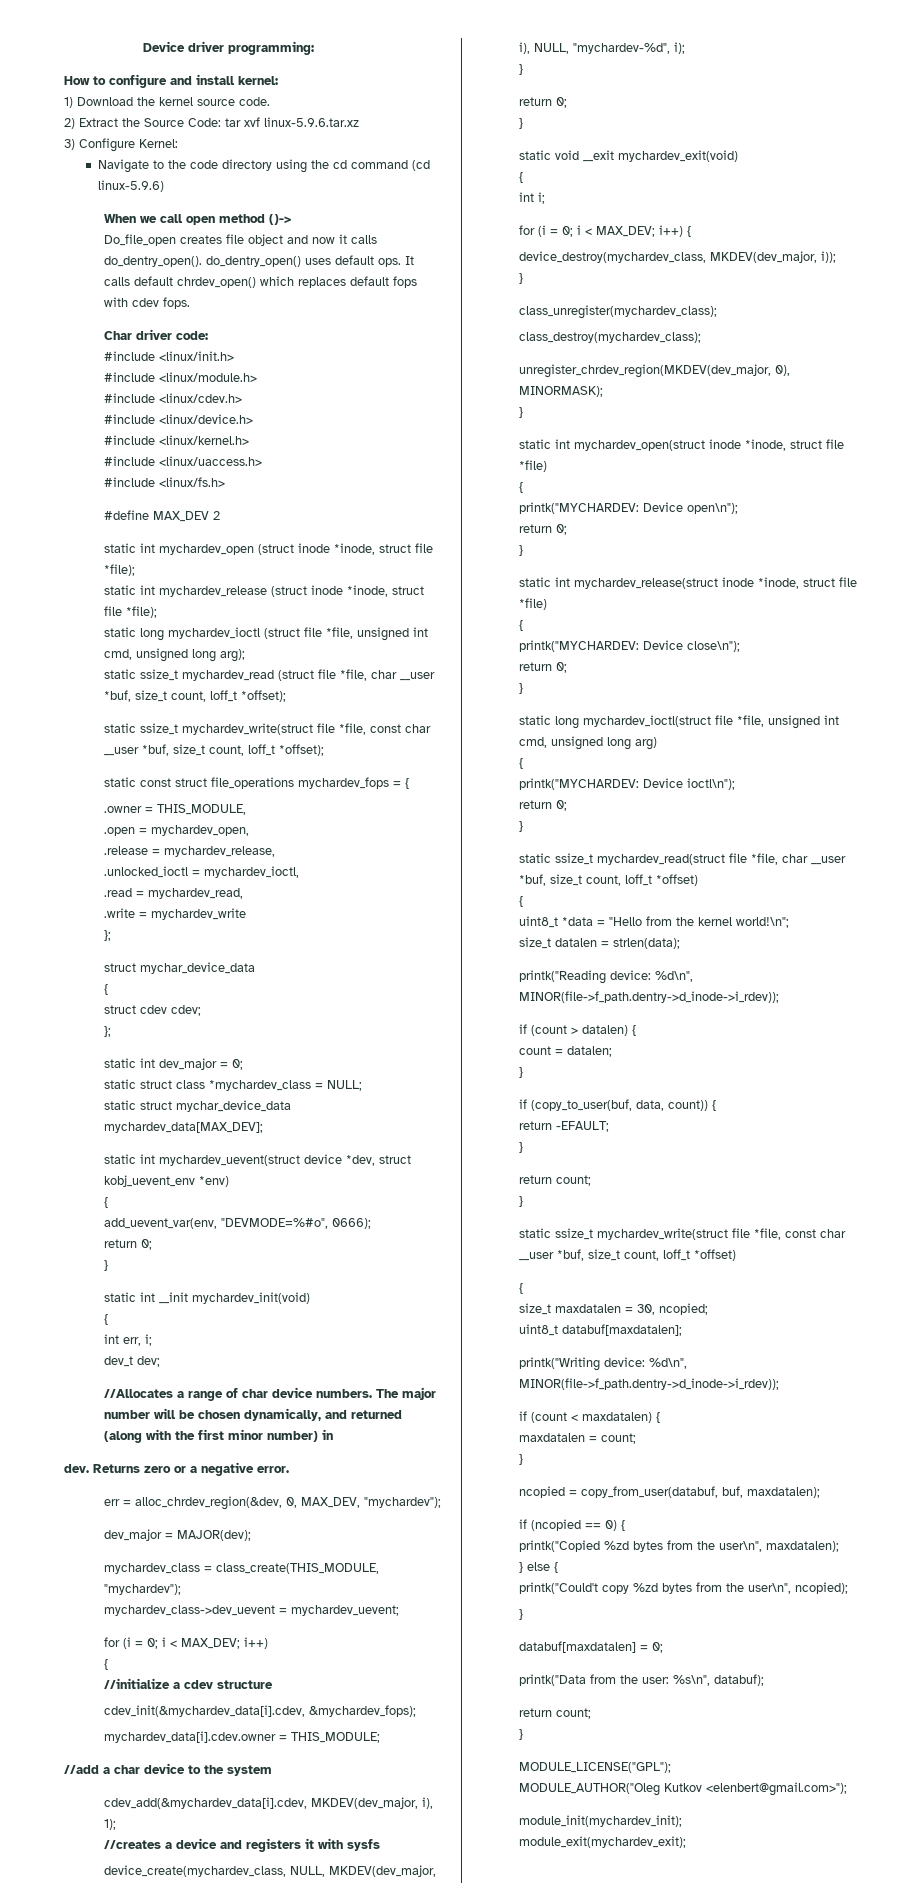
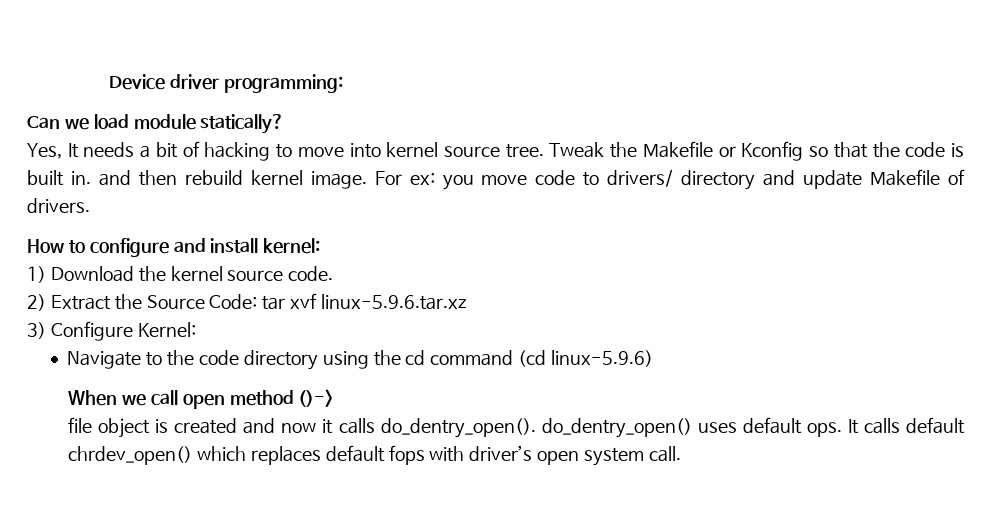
(315, 48) none -> [27,114,285,134] [27,141,964,161] [27,169,965,190] [27,198,90,213] // Can we load module statically? // Yes, It needs a bit of hacking to move into kernel source tree. Tweak the Makefile or Kconfig so that the code is built in. and then rebuild kernel image. For ex: you move code to drivers/ directory and update Makefile of drivers.
[103,234,283,246] Do_file_open creates file object -> [68,417,238,438] file object is created
[131,297,190,309] [103,329,208,340] [103,351,234,361] [103,372,257,382] [103,393,242,403] [103,414,253,424] [103,435,249,445] [103,456,262,466] [103,477,225,487] [103,510,220,522] [103,543,433,555] [103,564,135,576] [103,585,424,597] [103,606,157,618] [103,627,428,641] [103,648,245,662] [103,669,435,681] [103,690,286,702] [103,723,431,735] [103,744,324,756] [103,777,409,789] [103,804,246,815] [103,825,249,836] [103,846,275,857] [103,866,299,878] [103,888,243,899] [103,908,246,920] [103,930,111,941] [103,962,255,974] [103,984,108,995] [103,1005,201,1016] [103,1026,111,1037] [103,1058,243,1070] [103,1079,362,1091] [103,1100,291,1112] [103,1122,263,1133] [103,1154,411,1166] [103,1175,229,1187] [103,1197,108,1208] [103,1218,371,1229] [103,1239,152,1250] [103,1260,108,1271] [103,1292,310,1304] [103,1314,108,1325] [103,1334,152,1346] [103,1356,160,1367] [103,1387,436,1401] [103,1408,402,1421] [103,1429,333,1443] [64,1462,289,1476] [103,1496,441,1510] [103,1529,251,1541] [103,1563,379,1574] [103,1584,181,1595] [103,1605,399,1616] [103,1637,268,1649] [103,1659,108,1670] [103,1678,273,1689] [103,1705,416,1717] [103,1731,380,1743] [64,1763,272,1776] [103,1797,433,1809] [103,1819,116,1830] [103,1838,380,1852] [103,1865,436,1877] [518,42,685,54] [518,64,523,75] [518,97,567,108] [518,118,523,129] [518,150,738,162] [518,172,523,183] [518,192,545,204] [518,225,691,237] [518,251,836,263] [518,273,523,284] [518,305,717,319] [518,332,701,343] [518,364,790,378] [518,386,603,397] [518,407,523,418] [518,439,844,451] [518,460,547,472] [518,482,523,493] [518,502,738,514] [518,524,567,535] [518,545,523,556] [518,577,857,589] [518,598,547,610] [518,620,523,631] [518,640,740,652] [518,662,567,673] [518,683,523,694] [518,715,839,729] [518,736,657,750] [518,758,523,769] [518,778,735,790] [518,800,567,811] [518,821,523,832] [518,853,846,865] [518,874,698,886] [518,896,523,907] [518,916,789,928] [518,937,680,949] [518,970,693,984] [518,991,779,1003] [518,1024,636,1036] [518,1046,612,1057] [518,1067,523,1078] [518,1099,716,1111] [518,1121,609,1132] [518,1142,523,1153] [518,1175,591,1186] [518,1196,523,1207] [518,1228,846,1240] [518,1249,736,1261] [518,1283,523,1294] [518,1303,708,1315] [518,1324,682,1336] [518,1357,687,1371] [518,1378,779,1390] [518,1411,660,1423] [518,1433,636,1444] [518,1454,523,1465] [518,1486,820,1498] [518,1519,625,1531] [518,1540,839,1552] [518,1562,558,1573] [518,1582,848,1594] [518,1609,523,1620] [518,1641,663,1653] [518,1674,764,1686] [518,1708,591,1719] [518,1729,523,1740] [518,1762,671,1773] [518,1782,847,1796] [518,1815,682,1827] [518,1836,686,1848] cdev fops. // Char driver code: // #include <linux/init.h> // #include <linux/module.h> // #include <linux/cdev.h> // #include <linux/device.h> // #include <linux/kernel.h> // #include <linux/uaccess.h> // #include <linux/fs.h> // #define MAX_DEV 2 // static int mychardev_open (struct inode *inode, struct file *file); // static int mychardev_release (struct inode *inode, struct file *file); // static long mychardev_ioctl (struct file *file, unsigned int cmd, unsigned long arg); // static ssize_t mychardev_read (struct file *file, char __user *buf, size_t count, loff_t *offset); // static ssize_t mychardev_write(struct file *file, const char __user *buf, size_t count, loff_t *offset); // static const struct file_operations mychardev_fops = { // .owner = THIS_MODULE, // .open = mychardev_open, // .release = mychardev_release, // .unlocked_ioctl = mychardev_ioctl, // .read = mychardev_read, // .write = mychardev_write // }; // struct mychar_device_data // { // struct cdev cdev; // }; // static int dev_major = 0; // static struct class *mychardev_class = NULL; // static struct mychar_device_data mychardev_data[MAX_DEV]; // static int mychardev_uevent(struct device *dev, struct kobj_uevent_env *env) // { // add_uevent_var(env, "DEVMODE=%#o", 0666); // return 0; // } // static int __init mychardev_init(void) // { // int err, i; // dev_t dev; // //Allocates a range of char device numbers. The major number will be chosen dynamically, and returned (along with the first minor number) in // dev. Returns zero or a negative error. // err = alloc_chrdev_region(&dev, 0, MAX_DEV, "mychardev"); // dev_major = MAJOR(dev); // mychardev_class = class_create(THIS_MODULE, "mychardev"); // mychardev_class->dev_uevent = mychardev_uevent; // for (i = 0; i < MAX_DEV; i++) // { // //initialize a cdev structure // cdev_init(&mychardev_data[i].cdev, &mychardev_fops); // mychardev_data[i].cdev.owner = THIS_MODULE; // //add a char device to the system // cdev_add(&mychardev_data[i].cdev, MKDEV(dev_major, i), 1); // //creates a device and registers it with sysfs // device_create(mychardev_class, NULL, MKDEV(dev_major, i), NULL, "mychardev-%d", i); // } // return 0; // } // static void __exit mychardev_exit(void) // { // int i; // for (i = 0; i < MAX_DEV; i++) { // device_destroy(mychardev_class, MKDEV(dev_major, i)); // } // class_unregister(mychardev_class); // class_destroy(mychardev_class); // unregister_chrdev_region(MKDEV(dev_major, 0), MINORMASK); // } // static int mychardev_open(struct inode *inode, struct file *file) // { // printk("MYCHARDEV: Device open\n"); // return 0; // } // static int mychardev_release(struct inode *inode, struct file *file) // { // printk("MYCHARDEV: Device close\n"); // return 0; // } // static long mychardev_ioctl(struct file *file, unsigned int cmd, unsigned long arg) // { // printk("MYCHARDEV: Device ioctl\n"); // return 0; // } // static ssize_t mychardev_read(struct file *file, char __user *buf, size_t count, loff_t *offset) // { // uint8_t *data = "Hello from the kernel world!\n"; // size_t datalen = strlen(data); // printk("Reading device: %d\n", MINOR(file->f_path.dentry->d_inode->i_rdev)); // if (count > datalen) { // count = datalen; // } // if (copy_to_user(buf, data, count)) { // return -EFAULT; // } // return count; // } // static ssize_t mychardev_write(struct file *file, const char __user *buf, size_t count, loff_t *offset) // { // size_t maxdatalen = 30, ncopied; // uint8_t databuf[maxdatalen]; // printk("Writing device: %d\n", MINOR(file->f_path.dentry->d_inode->i_rdev)); // if (count < maxdatalen) { // maxdatalen = count; // } // ncopied = copy_from_user(databuf, buf, maxdatalen); // if (ncopied == 0) { // printk("Copied %zd bytes from the user\n", maxdatalen); // } else { // printk("Could't copy %zd bytes from the user\n", ncopied); // } // databuf[maxdatalen] = 0; // printk("Data from the user: %s\n", databuf); // return count; // } // MODULE_LICENSE("GPL"); // MODULE_AUTHOR("Oleg Kutkov <elenbert@gmail.com>"); // module_init(mychardev_init); // module_exit(mychardev_exit); -> [469,445,681,466] driver’s open system call.

